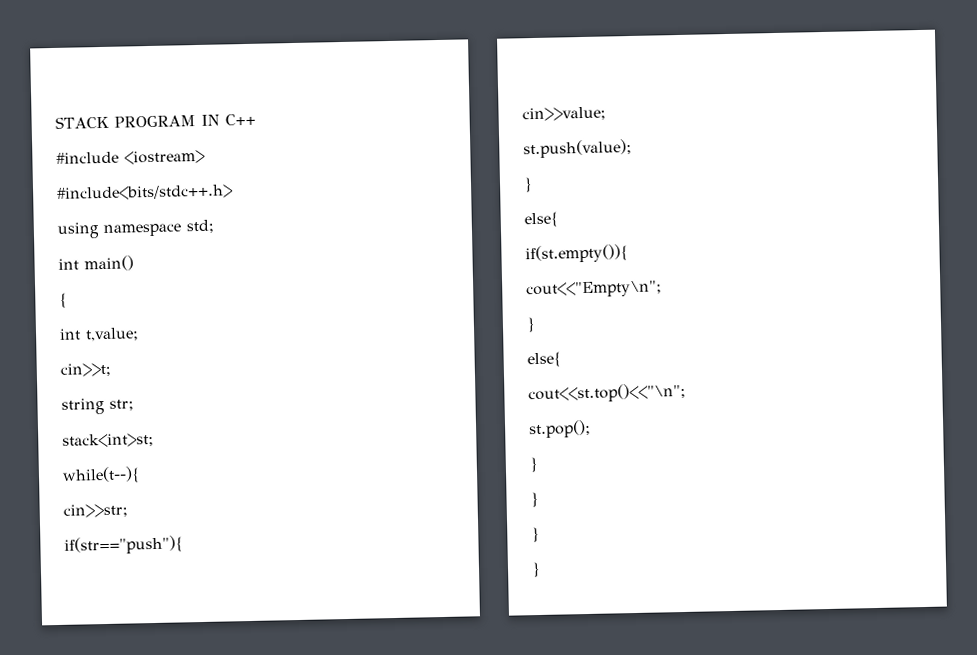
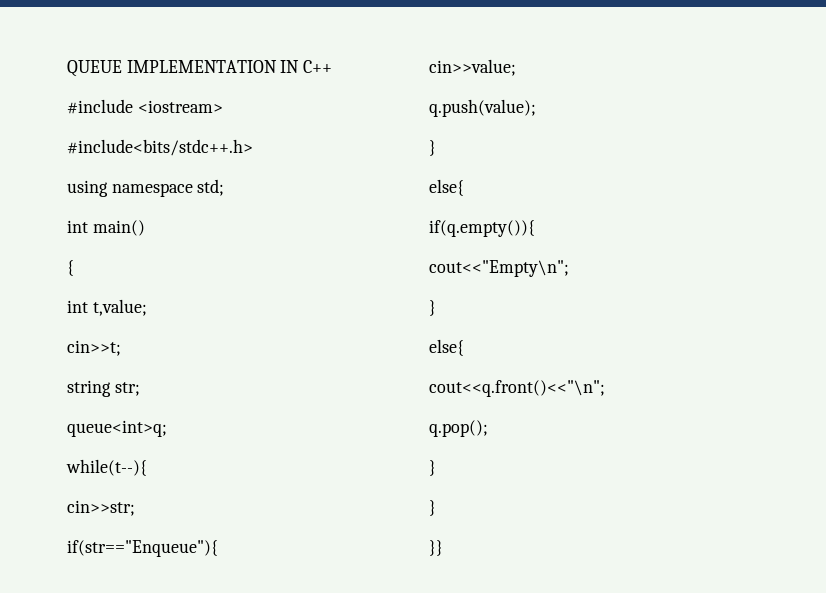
[55,115,196,129] STACK PROGRAM -> [67,60,277,77] QUEUE IMPLEMENTATION
[62,432,154,448] stack<int>st; -> [67,420,167,437] queue<int>q;
[64,535,184,555] if(str=="push"){ -> [67,540,218,557] if(str=="Enqueue"){
[523,138,632,159] [523,177,533,193] [524,211,559,228] [525,244,629,264] st.push(value); // } // else{ // if(st.empty()){ -> [429,99,536,117] [429,140,436,156] [429,179,464,196] [429,220,535,237] q.push(value); // } // else{ // if(q.empty()){
[528,382,686,404] [528,419,591,439] [529,457,539,473] [530,491,539,508] [531,526,540,543] [531,561,541,578] cout<<st.top()<<"\n"; // st.pop(); // } // } // } // } -> [429,380,605,397] [429,420,488,437] [429,460,436,476] [429,500,436,516] [429,540,443,556] cout<<q.front()<<"\n"; // q.pop(); // } // } // }}

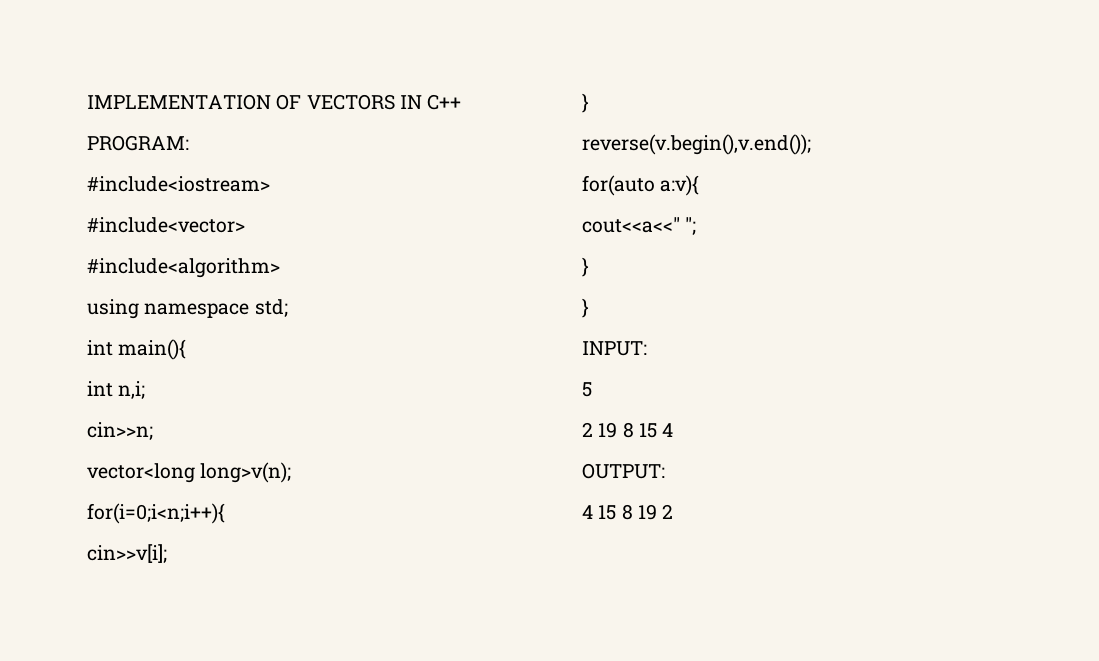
[67,60,277,77] QUEUE IMPLEMENTATION -> [87,94,395,110] IMPLEMENTATION OF VECTORS
[67,99,223,114] [67,139,253,156] #include <iostream> // #include<bits/stdc++.h> -> [87,135,189,151] [87,176,270,192] [87,217,245,233] [87,258,280,278] PROGRAM: // #include<iostream> // #include<vector> // #include<algorithm>
[92,220,145,236] [67,260,74,276] [67,299,147,316] [67,340,121,356] [67,380,140,397] [67,420,167,437] [66,459,147,476] [67,500,135,516] [67,540,218,557] [429,59,516,76] [429,99,536,117] [429,140,436,156] [429,179,464,196] [429,220,535,237] [429,260,569,277] [429,300,436,316] [429,339,464,356] [429,380,605,397] [429,420,488,437] [429,460,436,476] [429,500,436,516] [429,540,443,556] main() // { // int t,value; // cin>>t; // string str; // queue<int>q; // while(t--){ // cin>>str; // if(str=="Enqueue"){ // cin>>value; // q.push(value); // } // else{ // if(q.empty()){ // cout<<"Empty\n"; // } // else{ // cout<<q.front()<<"\n"; // q.pop(); // } // } // }} -> [118,339,187,360] [87,381,146,399] [87,422,153,440] [87,462,292,483] [87,503,225,524] [87,544,167,563] [582,93,589,113] [582,134,811,155] [582,175,700,196] [582,217,697,235] [582,257,589,277] [582,298,589,318] [582,341,647,356] [582,382,592,397] [582,422,674,438] [582,463,665,479] [582,504,674,520] main(){ // int n,i; // cin>>n; // vector<long long>v(n); // for(i=0;i<n;i++){ // cin>>v[i]; // } // reverse(v.begin(),v.end()); // for(auto a:v){ // cout<<a<<" "; // } // } // INPUT: // 5 // 2 19 8 15 4 // OUTPUT: // 4 15 8 19 2

